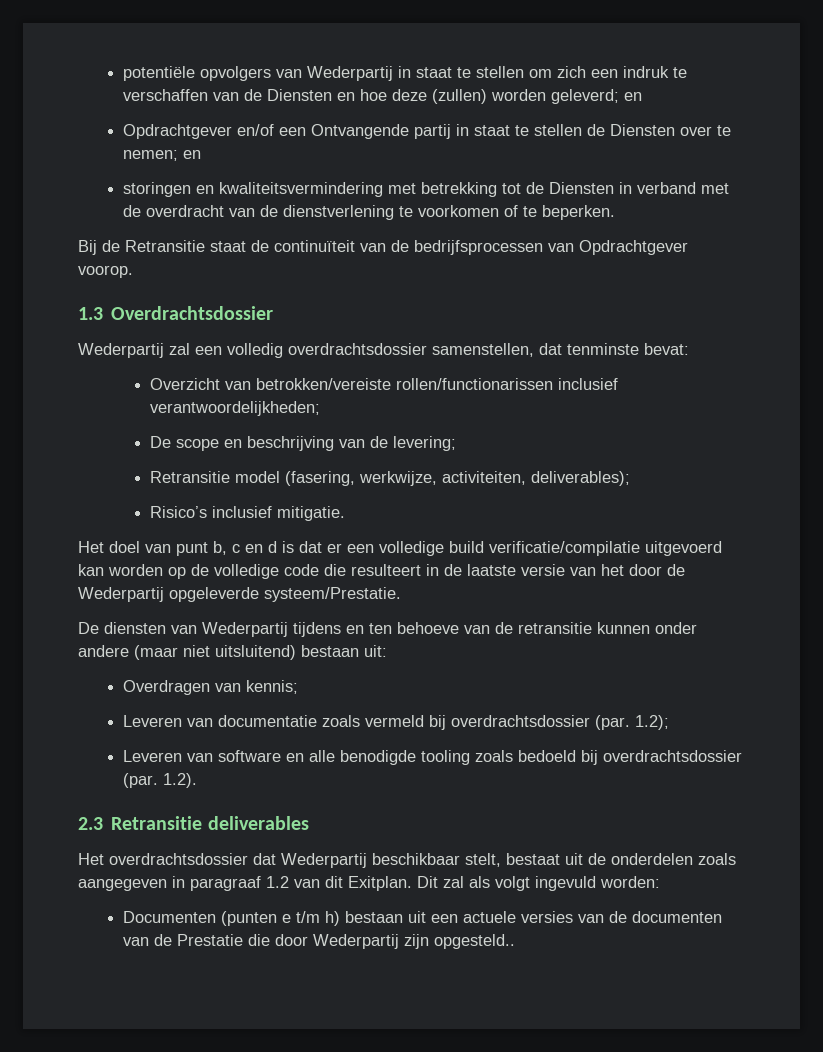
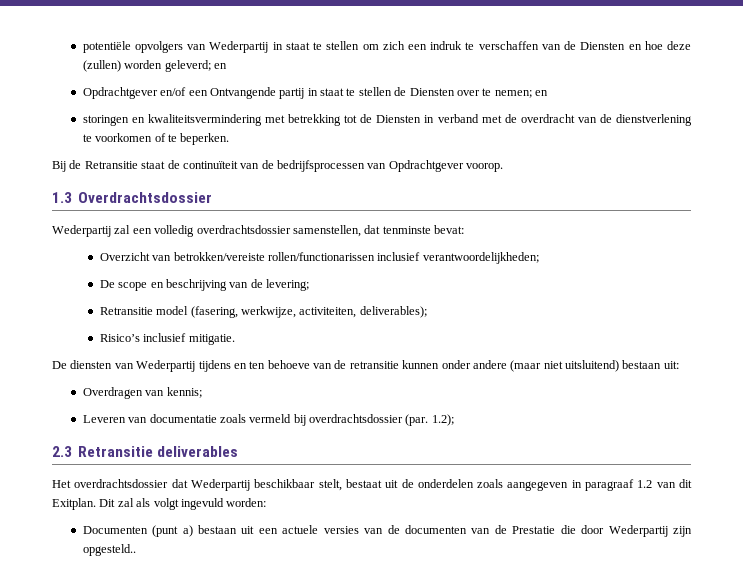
[78,541,722,556] [78,564,685,579] [78,587,401,602] // Het doel van punt b, c en d is dat er een volledige build verificatie/compilatie uitgevoerd kan worden op de volledige code die resulteert in de laatste versie van het door de Wederpartij opgeleverde systeem/Prestatie. -> (235, 339) none
[122,750,742,765] [122,773,197,788] // Leveren van software en alle benodigde tooling zoals bedoeld bij overdrachtsdossier (par. 1.2). -> (454, 420) none
[220,911,340,926] (punten e t/m h) -> [152,525,193,537] (punt a)

